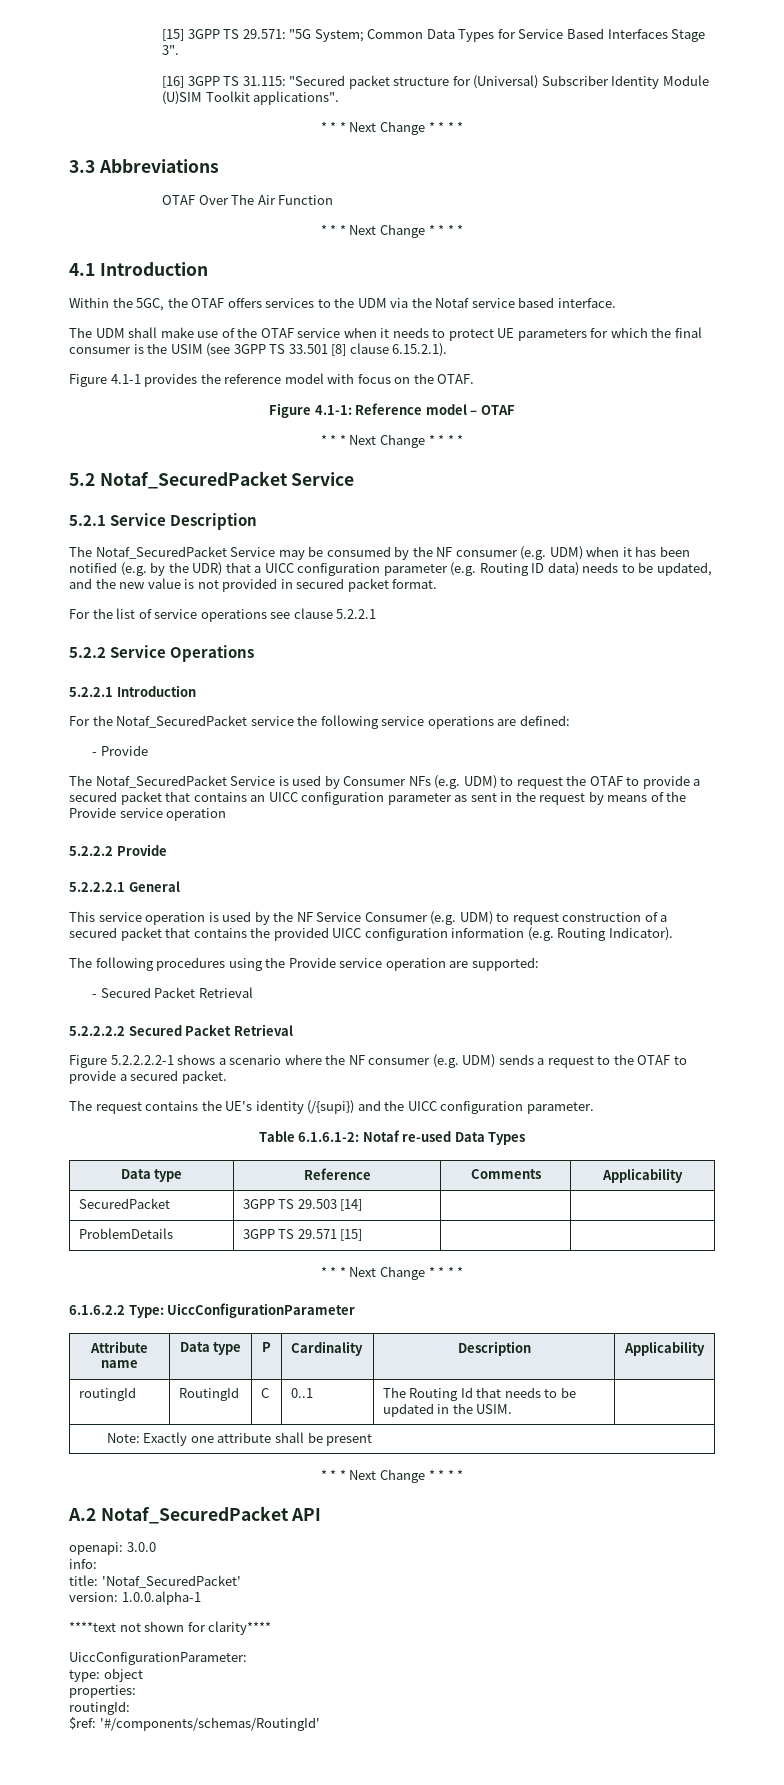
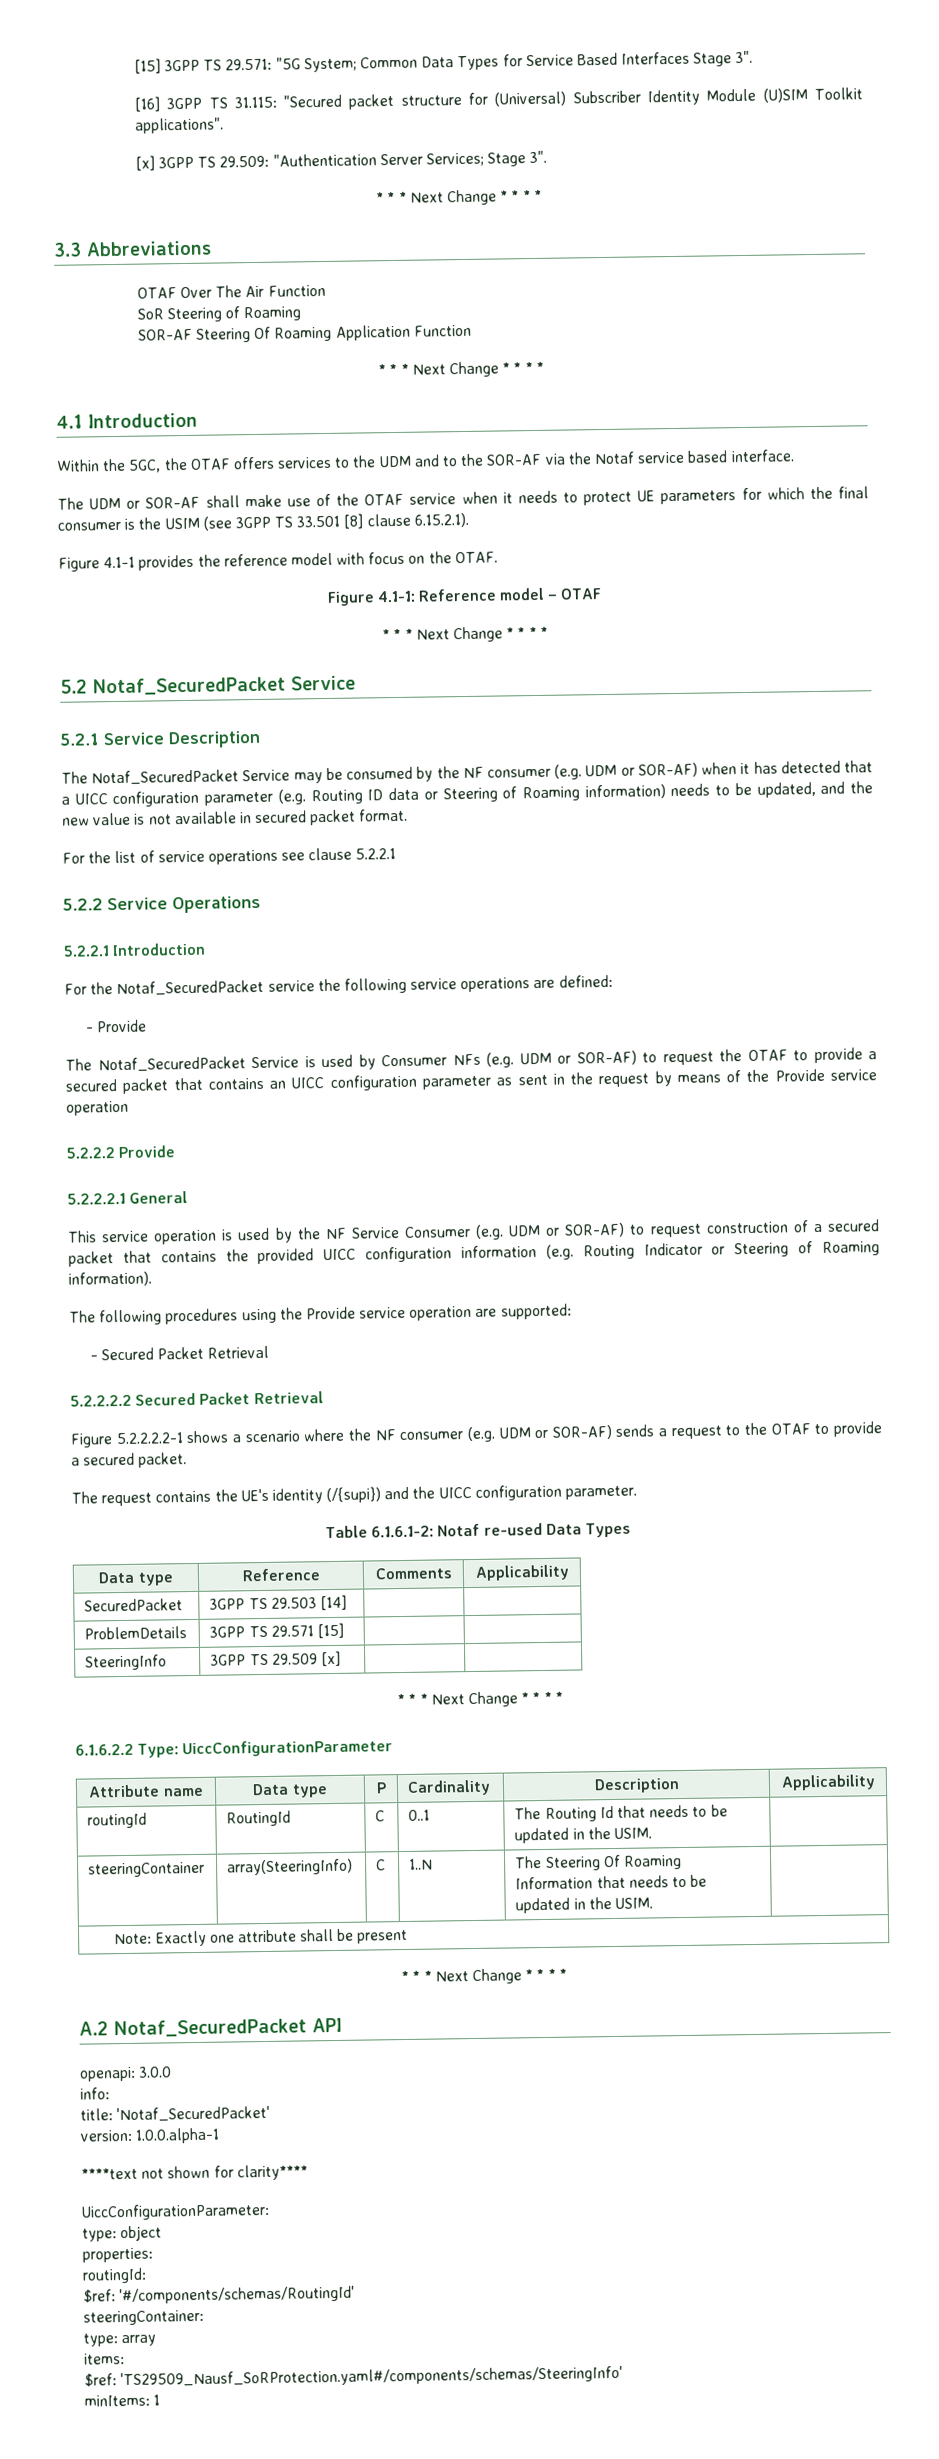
(340, 98) none -> [134,150,548,171] // [x] 3GPP TS 29.509: "Authentication Server Services; Stage 3".
(334, 200) none -> [136,306,302,323] [137,324,472,343] // SoR Steering of Roaming // SOR-AF Steering Of Roaming Application Function
(387, 303) none -> [413,453,543,467] and to the SOR-AF
(125, 333) none -> [126,496,201,509] or SOR-AF
[549,546,690,560] [69,562,223,576] UDM) when it has been notified (e.g. by the UDR) -> [585,760,841,778] UDM or SOR-AF) when it has detected
[547,562,579,576] data) -> [388,784,666,803] data or Steering of Roaming information)
[222,578,278,592] provided -> [173,811,237,825] available
[463,775,497,789] UDM) -> [519,1050,637,1066] UDM or SOR-AF)
[459,911,493,925] UDM) -> [508,1222,626,1238] UDM or SOR-AF)
[608,927,673,941] Indicator). -> [643,1241,881,1258] [68,1271,152,1287] Indicator or Steering of Roaming information).
[462,1054,496,1068] UDM) -> [498,1424,613,1440] UDM or SOR-AF)
(363, 1235) none -> [85,1654,168,1671] [210,1650,342,1667] // SteeringInfo | 3GPP TS 29.509 [x] | |
(513, 1409) none -> [88,1861,206,1878] [227,1858,354,1876] [376,1859,387,1871] [409,1858,434,1870] [514,1854,683,1871] [515,1874,708,1890] [515,1897,654,1914] // steeringContainer | array(SteeringInfo) | C | 1..N | The Steering Of Roaming Information that needs to be updated in the USIM. |
(320, 1724) none -> [83,2309,204,2326] [83,2333,157,2347] [84,2353,125,2365] [84,2365,624,2389] [84,2394,161,2407] // steeringContainer: // type: array // items: // $ref: 'TS29509_Nausf_SoRProtection.yaml#/components/schemas/SteeringInfo' // minItems: 1

